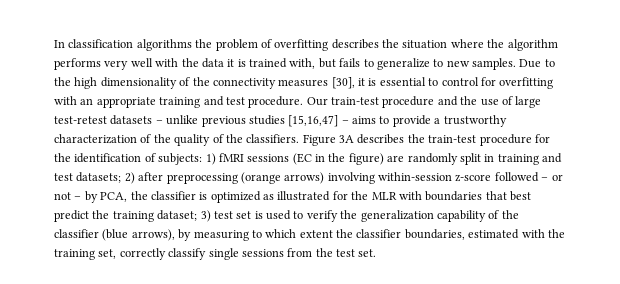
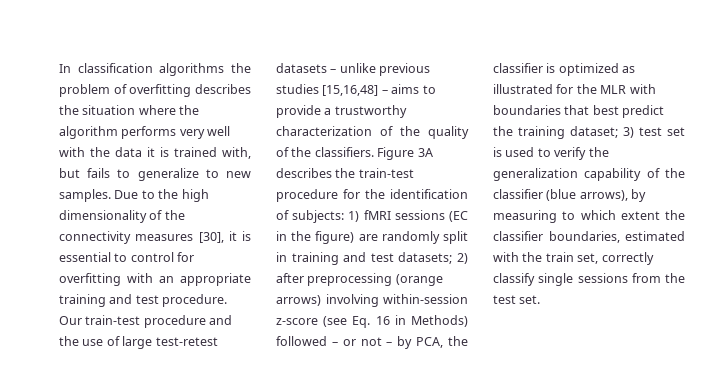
[288,115,339,127] [15,16,47] -> [322,85,379,96] [15,16,48]
(492, 178) none -> [323,315,468,328] (see Eq. 16 in Methods)
[54,249,95,260] training -> [545,252,574,262] train

